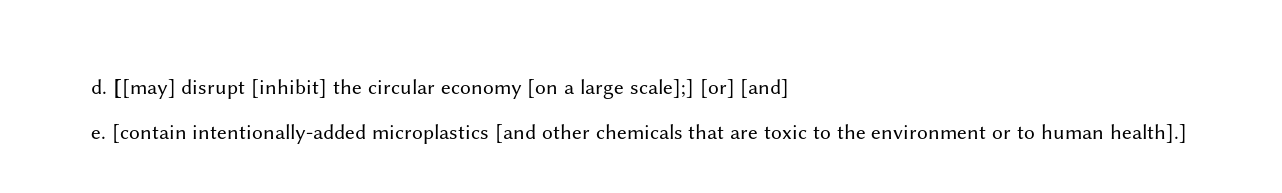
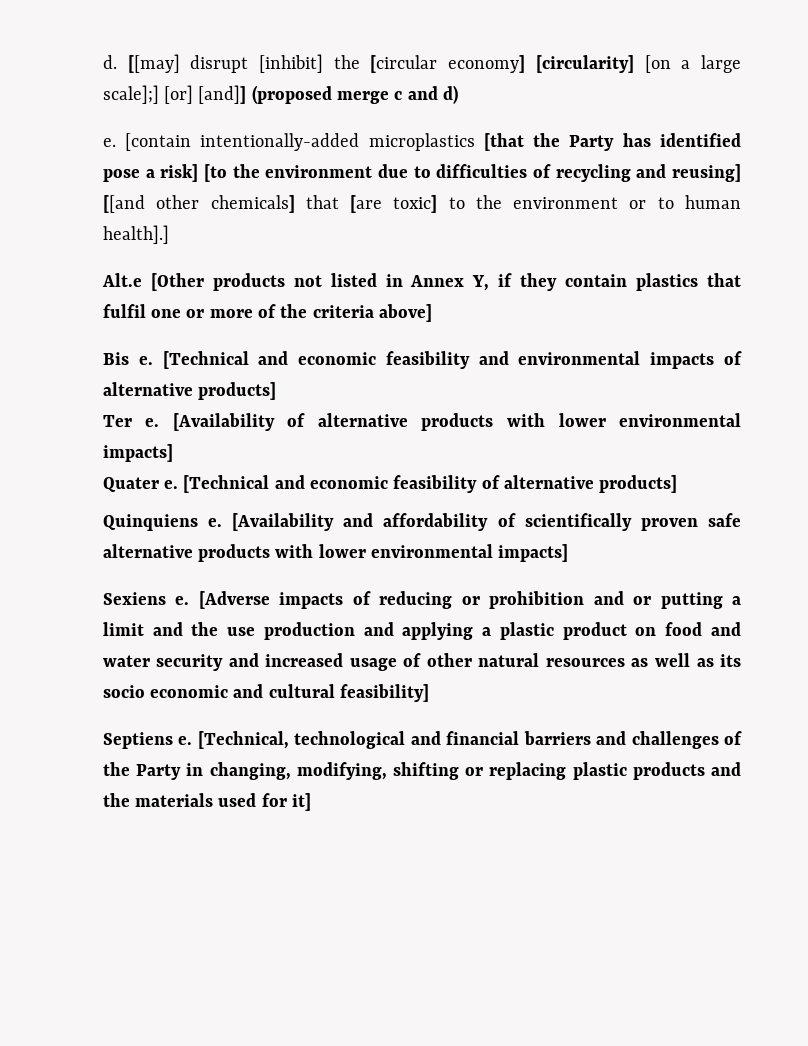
[367,79,522,99] circular economy -> [370,55,634,73] [circular economy] [circularity]
[740,79,790,98] [90,124,807,144] [and] // e. [contain intentionally-added microplastics [and other chemicals that are toxic -> [198,85,458,104] [102,133,741,151] [102,164,741,182] [102,195,438,213] [and]] (proposed merge c and d) // e. [contain intentionally-added microplastics [that the Party has identified pose a risk] [to the environment due to difficulties of recycling and reusing] [[and other chemicals] that [are toxic]
(1187, 133) none -> [101,273,741,291] [102,304,432,322] [102,351,742,369] [102,382,277,400] [102,413,741,431] [102,444,173,462] [102,475,678,493] [102,513,741,531] [102,544,569,562] [102,591,741,609] [102,622,742,640] [102,653,742,671] [102,684,430,702] [102,731,742,749] [102,762,741,780] [102,793,312,811] // Alt.e [Other products not listed in Annex Y, if they contain plastics that fulfil one or more of the criteria above] // Bis e. [Technical and economic feasibility and environmental impacts of alternative products] // Ter e. [Availability of alternative products with lower environmental impacts] // Quater e. [Technical and economic feasibility of alternative products] // Quinquiens e. [Availability and affordability of scientifically proven safe alternative products with lower environmental impacts] // Sexiens e. [Adverse impacts of reducing or prohibition and or putting a limit and the use production and applying a plastic product on food and water security and increased usage of other natural resources as well as its socio economic and cultural feasibility] // Septiens e. [Technical, technological and financial barriers and challenges of the Party in changing, modifying, shifting or replacing plastic products and the materials used for it]

